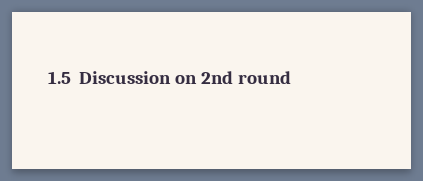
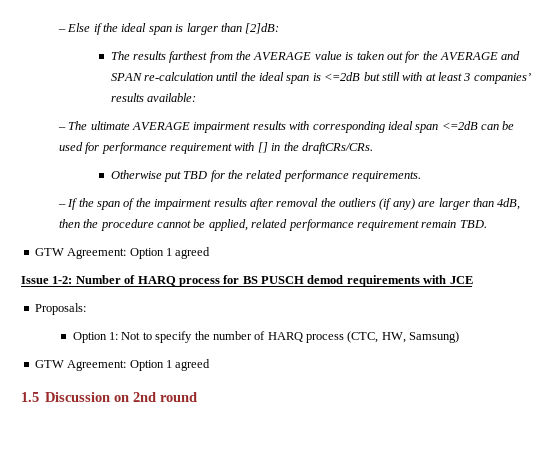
(48, 77) none -> [57,23,280,35] [110,51,521,63] [110,72,531,84] [110,93,196,102] [57,121,515,133] [58,142,373,154] [110,170,422,182] [57,198,521,210] [58,219,487,231] [34,247,211,259] [21,275,473,287] [34,303,86,315] [72,331,460,343] [34,359,211,371] – Else if the ideal span is larger than [2]dB: // The results farthest from the AVERAGE value is taken out for the AVERAGE and SPAN re-calculation until the ideal span is <=2dB but still with at least 3 companies’ results available: // – The ultimate AVERAGE impairment results with corresponding ideal span <=2dB can be used for performance requirement with [] in the draftCRs/CRs. // Otherwise put TBD for the related performance requirements. // – If the span of the impairment results after removal the outliers (if any) are larger than 4dB, then the procedure cannot be applied, related performance requirement remain TBD. // GTW Agreement: Option 1 agreed // Issue 1-2: Number of HARQ process for BS PUSCH demod requirements with JCE // Proposals: // Option 1: Not to specify the number of HARQ process (CTC, HW, Samsung) // GTW Agreement: Option 1 agreed //

